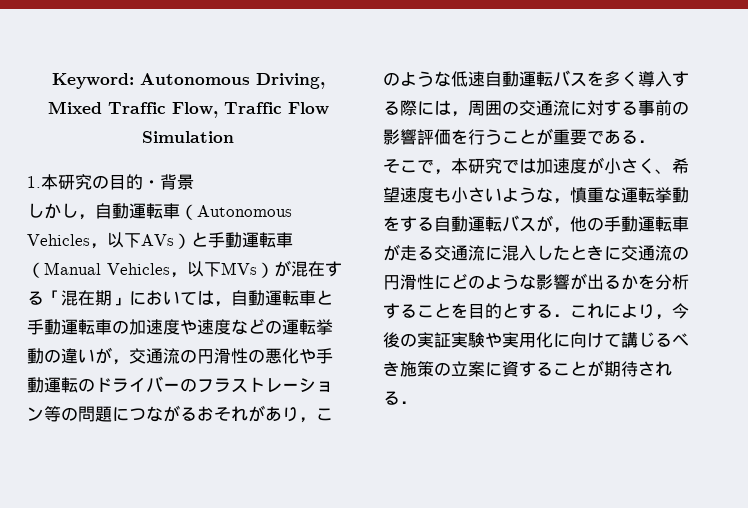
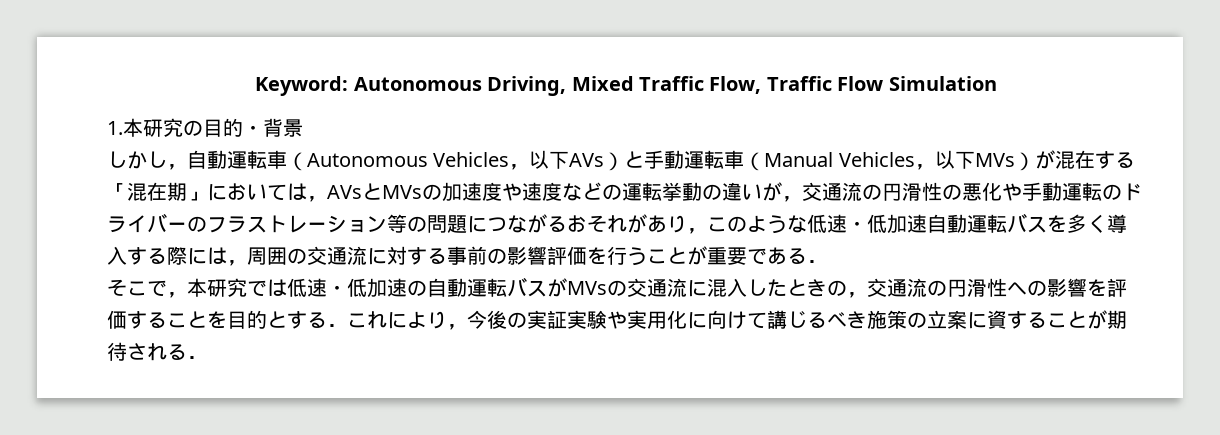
[231,290,333,306] [27,319,112,335] 自動運転車と手動運転車 -> [327,183,422,200] AVsとMVs
(485, 79) none -> [847,214,927,234] ・低加速
[536,157,689,174] [383,187,689,204] [383,215,689,233] [383,244,434,261] 加速度が小さく、希望速度も小さいような，慎重な運転挙動をする自動運転バスが，他の手動運転車が走る -> [287,277,627,298] 低速・低加速の自動運転バスがMVsの
[604,245,689,261] [383,273,689,290] に交通流の円滑性にどのような影響が出るかを分析 -> [827,278,1127,298] [107,310,127,329] の，交通流の円滑性への影響を評価

